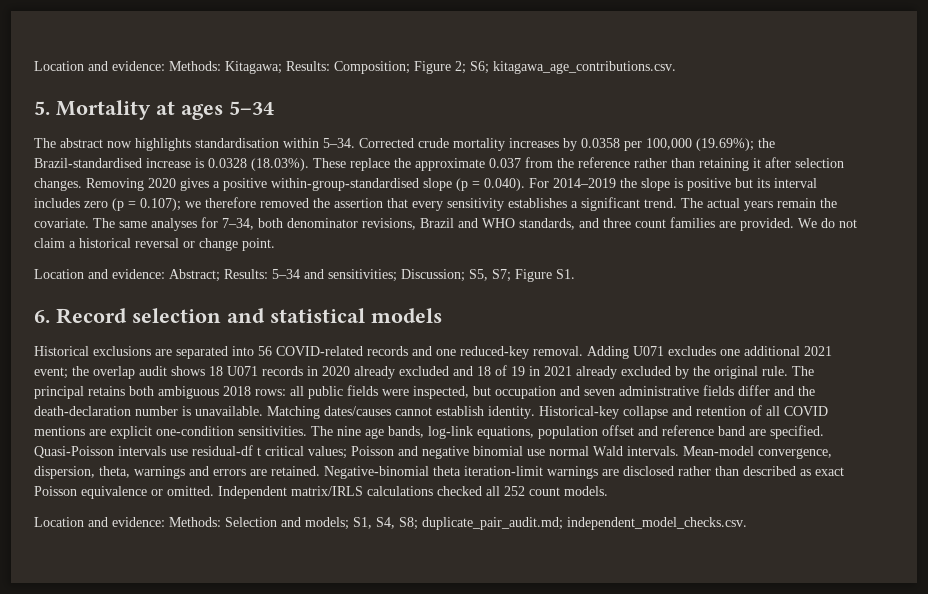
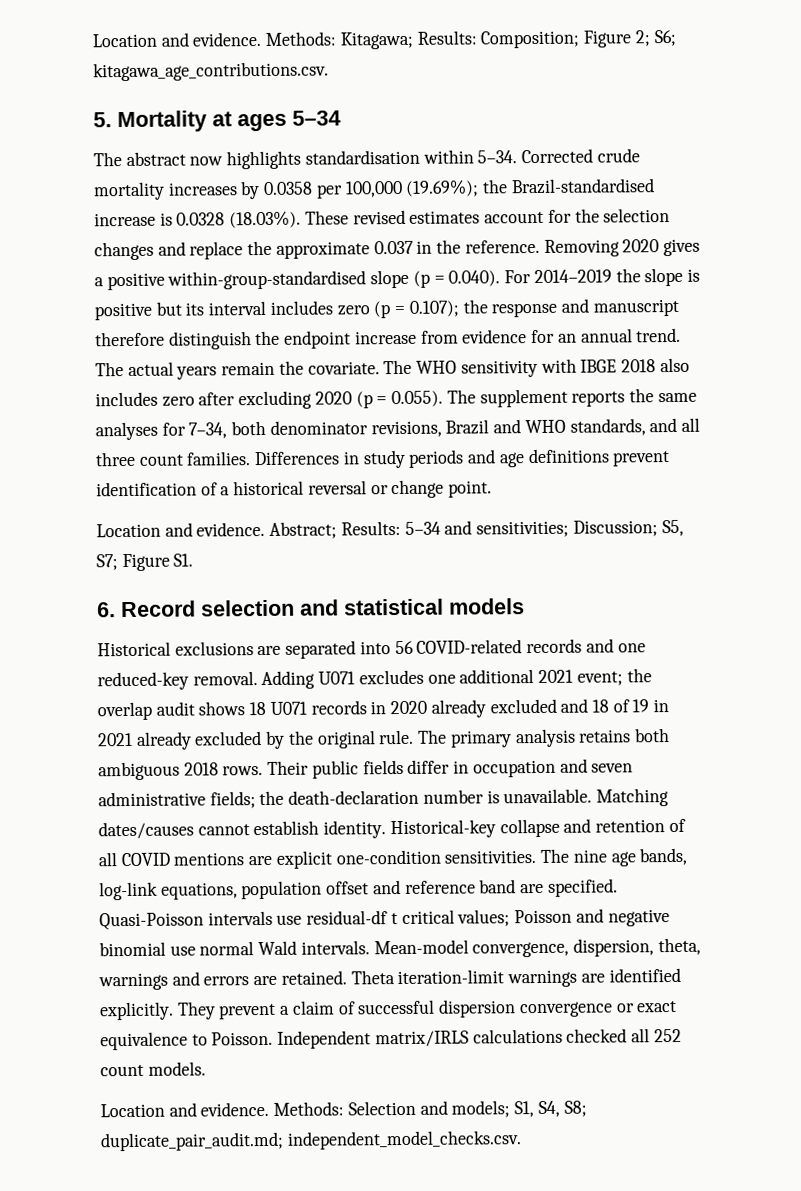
[34,61,165,71] Location and evidence: -> [92,32,262,48] Location and evidence.
[350,157,844,171] [34,178,82,191] replace the approximate 0.037 from the reference rather than retaining it after selection changes. -> [352,208,671,225] [94,239,540,261] revised estimates account for the selection changes and replace the approximate 0.037 in the reference.
[185,197,640,211] we therefore removed the assertion that every sensitivity establishes a significant -> [462,298,679,318] [95,328,633,350] the response and manuscript therefore distinguish the endpoint increase from evidence for an annual
(115, 223) none -> [416,357,690,378] [95,388,654,410] WHO sensitivity with IBGE 2018 also includes zero after excluding 2020 (p = 0.055). The supplement reports the
(599, 223) none -> [680,417,700,432] all
[670,217,857,231] [34,238,65,248] families are provided. We do not claim -> [186,448,671,469] [96,481,218,497] families. Differences in study periods and age definitions prevent identification of
[112,269,165,279] evidence: -> [196,521,266,537] evidence.
[34,386,84,399] principal -> [449,728,576,748] primary analysis
[255,385,491,399] rows: all public fields were inspected, but -> [222,759,470,779] rows. Their public fields differ in
[703,385,794,396] fields differ and -> [209,791,256,809] fields;
[324,466,461,479] Negative-binomial theta -> [350,970,395,985] Theta
[623,466,844,476] [34,486,214,499] disclosed rather than described as exact Poisson equivalence or omitted. -> [608,967,681,983] [99,999,678,1021] [100,1031,274,1051] identified explicitly. They prevent a claim of successful dispersion convergence or exact equivalence to Poisson.
[112,517,165,527] evidence: -> [200,1101,270,1117] evidence.

